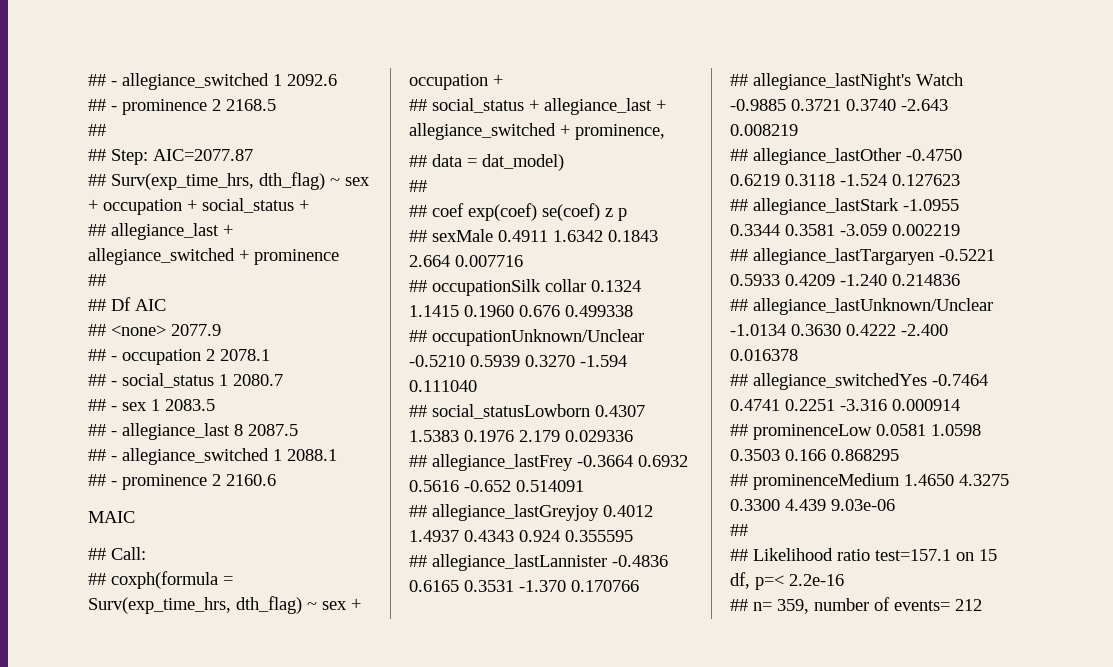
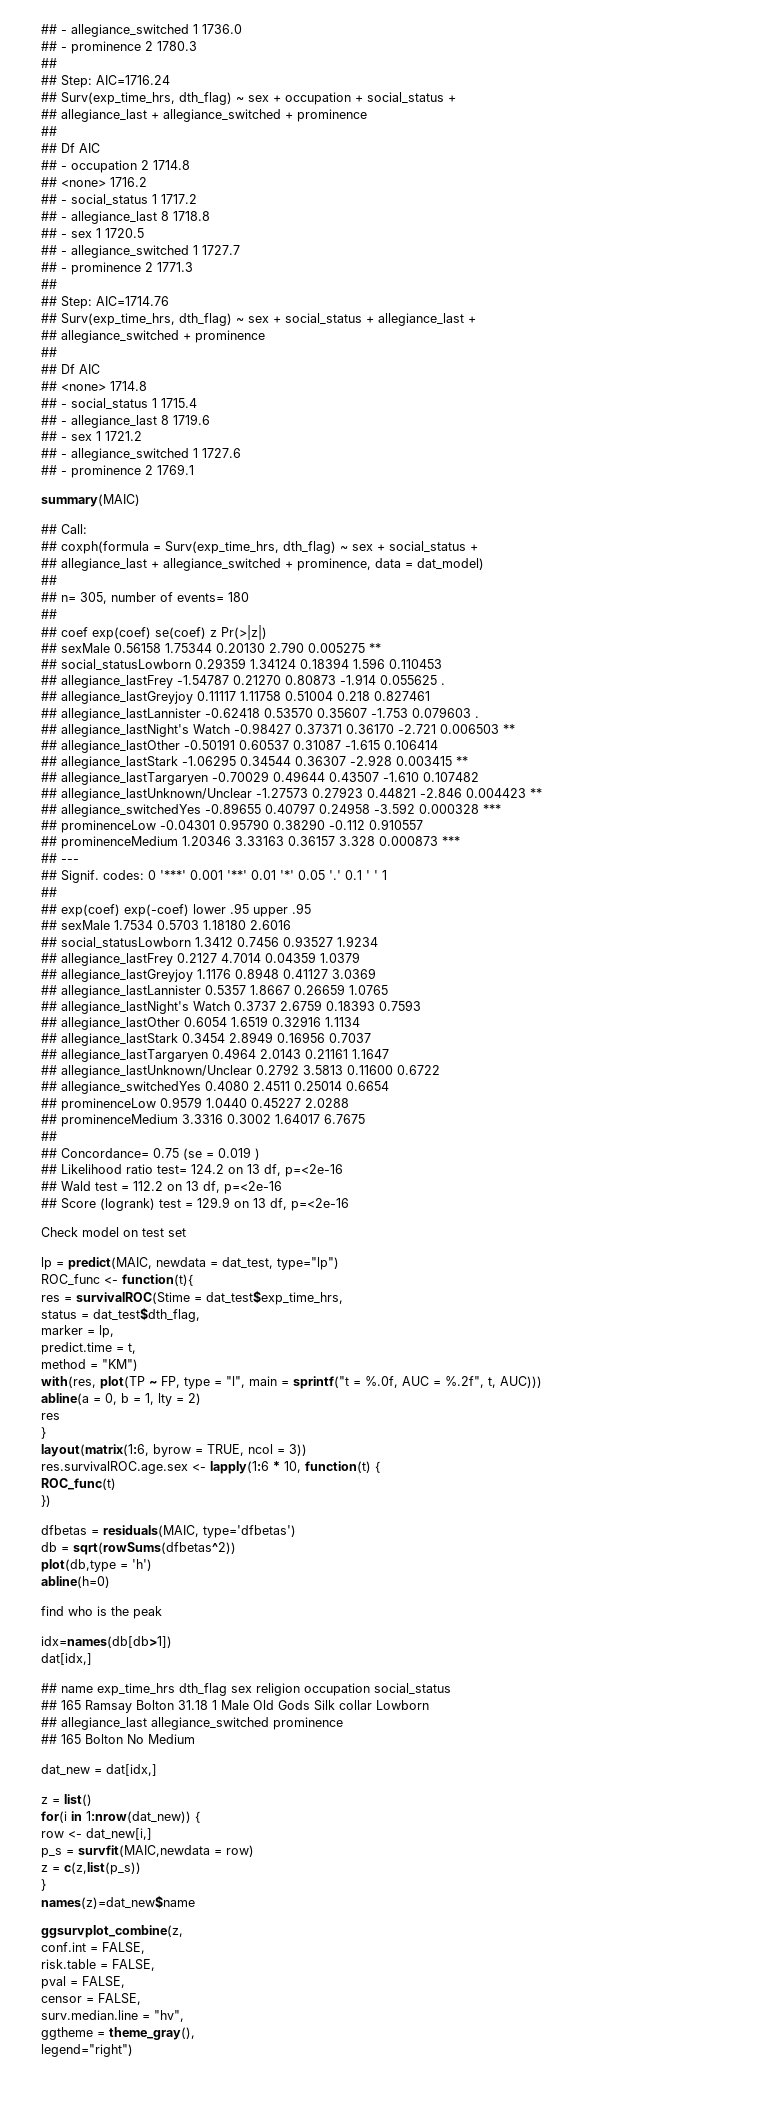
[88,73,337,90] [88,99,276,115] [88,124,106,136] [88,149,253,165] ## - allegiance_switched 1 2092.6 // ## - prominence 2 2168.5 // ## // ## Step: AIC=2077.87 -> [41,24,242,37] [41,41,197,54] [41,58,57,68] [41,75,170,88] ## - allegiance_switched 1 1736.0 // ## - prominence 2 1780.3 // ## // ## Step: AIC=1716.24
[88,324,221,336] // ## <none> 2077.9 -> (100, 148) none
[220,349,270,361] [88,373,283,388] [88,399,215,411] [88,423,298,440] [88,448,337,465] [88,474,276,490] [88,511,135,523] 2078.1 // ## - social_status 1 2080.7 // ## - sex 1 2083.5 // ## - allegiance_last 8 2087.5 // ## - allegiance_switched 1 2088.1 // ## - prominence 2 2160.6 // MAIC -> [153,160,190,170] [41,177,147,187] [41,194,197,206] [41,211,210,224] [41,228,144,238] [41,245,240,258] [41,262,193,275] [41,279,57,289] [41,296,169,309] [41,313,476,326] [41,330,265,343] [41,347,57,357] [41,364,100,374] [41,381,147,391] [41,398,197,410] [41,414,210,428] [41,431,142,441] [41,448,241,461] [41,464,194,478] [41,494,140,507] 1714.8 // ## <none> 1716.2 // ## - social_status 1 1717.2 // ## - allegiance_last 8 1718.8 // ## - sex 1 1720.5 // ## - allegiance_switched 1 1727.7 // ## - prominence 2 1771.3 // ## // ## Step: AIC=1714.76 // ## Surv(exp_time_hrs, dth_flag) ~ sex + social_status + allegiance_last + // ## allegiance_switched + prominence // ## // ## Df AIC // ## <none> 1714.8 // ## - social_status 1 1715.4 // ## - allegiance_last 8 1719.6 // ## - sex 1 1721.2 // ## - allegiance_switched 1 1727.6 // ## - prominence 2 1769.1 // summary(MAIC)
[409,74,503,90] [409,98,539,113] occupation + // ## social_status + -> [389,541,478,553] [41,558,57,568] social_status + // ##
[409,155,427,167] // ## -> (371, 564) none
(427, 186) none -> [41,592,249,604] [41,609,57,619] // ## n= 305, number of events= 180 // ##
[618,208,627,221] [409,229,658,242] [409,255,523,267] [409,279,641,296] [409,305,633,317] [409,329,644,346] [409,355,627,367] [409,380,477,392] [409,404,645,419] [409,430,633,442] [409,454,688,471] [409,480,584,492] [409,504,653,521] [409,530,633,542] [409,554,668,571] [409,580,639,592] [730,73,963,90] [730,99,948,111] [730,124,798,136] [730,148,962,165] [730,174,960,186] [730,198,959,215] [730,224,960,236] [730,248,995,265] [730,274,960,286] [730,298,993,315] [730,324,948,336] [730,349,798,361] [730,373,988,390] [730,399,960,411] [730,424,981,440] [730,449,899,461] [730,473,1009,490] [730,499,895,511] [730,524,748,536] [730,548,997,561] [730,572,844,590] [730,597,982,614] p // ## sexMale 0.4911 1.6342 0.1843 2.664 0.007716 // ## occupationSilk collar 0.1324 1.1415 0.1960 0.676 0.499338 // ## occupationUnknown/Unclear -0.5210 0.5939 0.3270 -1.594 0.111040 // ## social_statusLowborn 0.4307 1.5383 0.1976 2.179 0.029336 // ## allegiance_lastFrey -0.3664 0.6932 0.5616 -0.652 0.514091 // ## allegiance_lastGreyjoy 0.4012 1.4937 0.4343 0.924 0.355595 // ## allegiance_lastLannister -0.4836 0.6165 0.3531 -1.370 0.170766 // ## allegiance_lastNight's Watch -0.9885 0.3721 0.3740 -2.643 0.008219 // ## allegiance_lastOther -0.4750 0.6219 0.3118 -1.524 0.127623 // ## allegiance_lastStark -1.0955 0.3344 0.3581 -3.059 0.002219 // ## allegiance_lastTargaryen -0.5221 0.5933 0.4209 -1.240 0.214836 // ## allegiance_lastUnknown/Unclear -1.0134 0.3630 0.4222 -2.400 0.016378 // ## allegiance_switchedYes -0.7464 0.4741 0.2251 -3.316 0.000914 // ## prominenceLow 0.0581 1.0598 0.3503 0.166 0.868295 // ## prominenceMedium 1.4650 4.3275 0.3300 4.439 9.03e-06 // ## // ## Likelihood ratio test=157.1 on 15 df, p=< 2.2e-16 // ## n= 359, number of events= 212 -> [221,625,267,640] [41,642,381,653] [41,658,442,671] [41,674,445,688] [41,691,430,704] [41,707,479,721] [41,723,515,737] [41,739,438,753] [41,755,468,769] [41,771,479,785] [41,787,542,801] [41,803,501,817] [41,819,423,833] [41,836,460,849] [41,853,79,863] [41,870,387,883] [41,887,57,897] [41,903,311,917] [41,920,291,930] [41,936,378,949] [41,952,360,966] [41,968,376,982] [41,984,388,998] [41,1000,421,1014] [41,1016,360,1030] [41,1032,371,1046] [41,1048,389,1062] [41,1064,440,1078] [41,1081,389,1094] [41,1097,349,1111] [41,1114,365,1127] [41,1131,57,1141] [41,1147,260,1160] [41,1164,343,1177] [41,1181,282,1194] [41,1197,349,1211] [41,1227,186,1237] [41,1257,339,1270] [41,1274,193,1286] [41,1290,343,1305] [41,1307,200,1322] [41,1325,114,1338] [41,1342,136,1355] [41,1359,138,1371] [41,1376,542,1389] [41,1393,201,1406] [41,1413,60,1420] [41,1427,46,1439] [41,1444,307,1457] [41,1461,380,1474] [41,1478,116,1490] [41,1495,51,1507] [41,1525,296,1538] [41,1542,236,1555] [41,1559,152,1572] [41,1576,110,1588] [41,1606,162,1619] [41,1636,172,1648] [41,1653,92,1665] [41,1683,451,1696] [41,1700,429,1713] [41,1717,343,1730] [41,1734,195,1744] [41,1764,157,1776] [41,1794,92,1806] [41,1811,200,1823] [41,1828,152,1840] [41,1845,254,1858] [41,1862,141,1875] [41,1879,46,1891] [41,1895,195,1909] [41,1925,183,1938] [41,1942,145,1954] [41,1959,155,1971] [41,1976,125,1989] [41,1993,141,2005] [41,2010,184,2022] [41,2027,195,2040] [41,2044,133,2057] Pr(>|z|) // ## sexMale 0.56158 1.75344 0.20130 2.790 0.005275 ** // ## social_statusLowborn 0.29359 1.34124 0.18394 1.596 0.110453 // ## allegiance_lastFrey -1.54787 0.21270 0.80873 -1.914 0.055625 . // ## allegiance_lastGreyjoy 0.11117 1.11758 0.51004 0.218 0.827461 // ## allegiance_lastLannister -0.62418 0.53570 0.35607 -1.753 0.079603 . // ## allegiance_lastNight's Watch -0.98427 0.37371 0.36170 -2.721 0.006503 ** // ## allegiance_lastOther -0.50191 0.60537 0.31087 -1.615 0.106414 // ## allegiance_lastStark -1.06295 0.34544 0.36307 -2.928 0.003415 ** // ## allegiance_lastTargaryen -0.70029 0.49644 0.43507 -1.610 0.107482 // ## allegiance_lastUnknown/Unclear -1.27573 0.27923 0.44821 -2.846 0.004423 ** // ## allegiance_switchedYes -0.89655 0.40797 0.24958 -3.592 0.000328 *** // ## prominenceLow -0.04301 0.95790 0.38290 -0.112 0.910557 // ## prominenceMedium 1.20346 3.33163 0.36157 3.328 0.000873 *** // ## --- // ## Signif. codes: 0 '***' 0.001 '**' 0.01 '*' 0.05 '.' 0.1 ' ' 1 // ## // ## exp(coef) exp(-coef) lower .95 upper .95 // ## sexMale 1.7534 0.5703 1.18180 2.6016 // ## social_statusLowborn 1.3412 0.7456 0.93527 1.9234 // ## allegiance_lastFrey 0.2127 4.7014 0.04359 1.0379 // ## allegiance_lastGreyjoy 1.1176 0.8948 0.41127 3.0369 // ## allegiance_lastLannister 0.5357 1.8667 0.26659 1.0765 // ## allegiance_lastNight's Watch 0.3737 2.6759 0.18393 0.7593 // ## allegiance_lastOther 0.6054 1.6519 0.32916 1.1134 // ## allegiance_lastStark 0.3454 2.8949 0.16956 0.7037 // ## allegiance_lastTargaryen 0.4964 2.0143 0.21161 1.1647 // ## allegiance_lastUnknown/Unclear 0.2792 3.5813 0.11600 0.6722 // ## allegiance_switchedYes 0.4080 2.4511 0.25014 0.6654 // ## prominenceLow 0.9579 1.0440 0.45227 2.0288 // ## prominenceMedium 3.3316 0.3002 1.64017 6.7675 // ## // ## Concordance= 0.75 (se = 0.019 ) // ## Likelihood ratio test= 124.2 on 13 df, p=<2e-16 // ## Wald test = 112.2 on 13 df, p=<2e-16 // ## Score (logrank) test = 129.9 on 13 df, p=<2e-16 // Check model on test set // lp = predict(MAIC, newdata = dat_test, type="lp") // ROC_func <- function(t){ // res = survivalROC(Stime = dat_test$exp_time_hrs, // status = dat_test$dth_flag, // marker = lp, // predict.time = t, // method = "KM") // with(res, plot(TP ~ FP, type = "l", main = sprintf("t = %.0f, AUC = %.2f", t, AUC))) // abline(a = 0, b = 1, lty = 2) // res // } // layout(matrix(1:6, byrow = TRUE, ncol = 3)) // res.survivalROC.age.sex <- lapply(1:6 * 10, function(t) { // ROC_func(t) // }) // dfbetas = residuals(MAIC, type='dfbetas') // db = sqrt(rowSums(dfbetas^2)) // plot(db,type = 'h') // abline(h=0) // find who is the peak // idx=names(db[db>1]) // dat[idx,] // ## name exp_time_hrs dth_flag sex religion occupation social_status // ## 165 Ramsay Bolton 31.18 1 Male Old Gods Silk collar Lowborn // ## allegiance_last allegiance_switched prominence // ## 165 Bolton No Medium // dat_new = dat[idx,] // z = list() // for(i in 1:nrow(dat_new)) { // row <- dat_new[i,] // p_s = survfit(MAIC,newdata = row) // z = c(z,list(p_s)) // } // names(z)=dat_new$name // ggsurvplot_combine(z, // conf.int = FALSE, // risk.table = FALSE, // pval = FALSE, // censor = FALSE, // surv.median.line = "hv", // ggtheme = theme_gray(), // legend="right")

